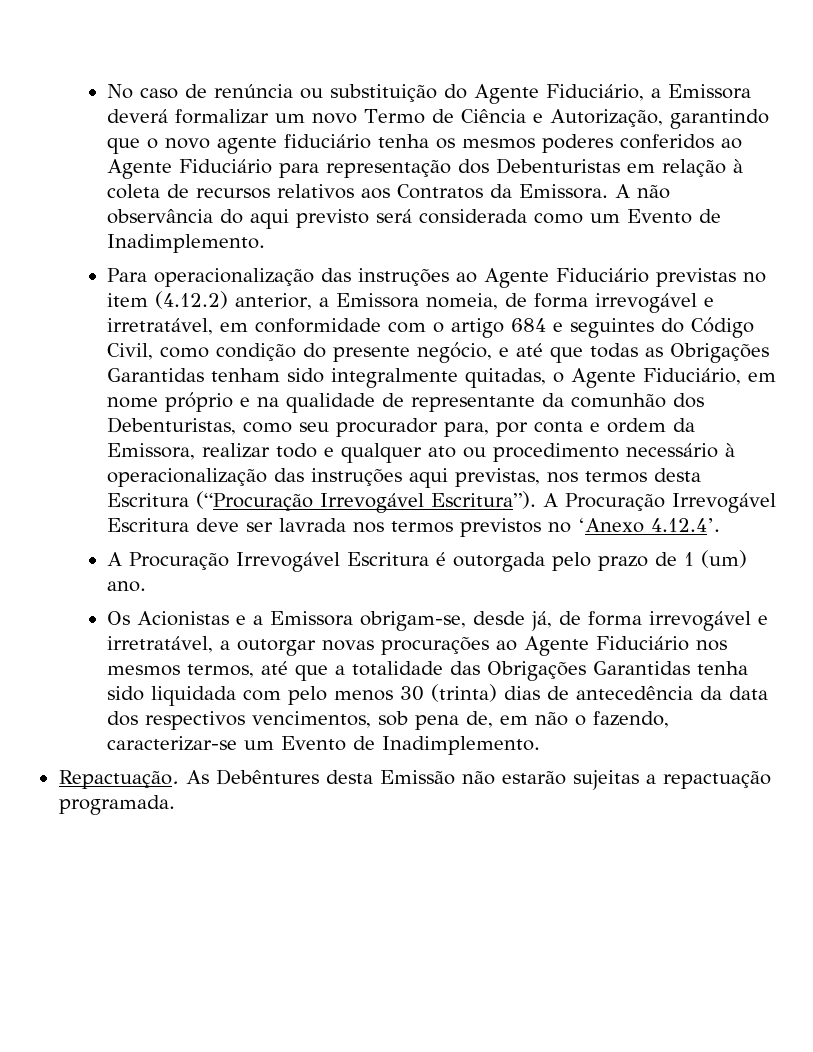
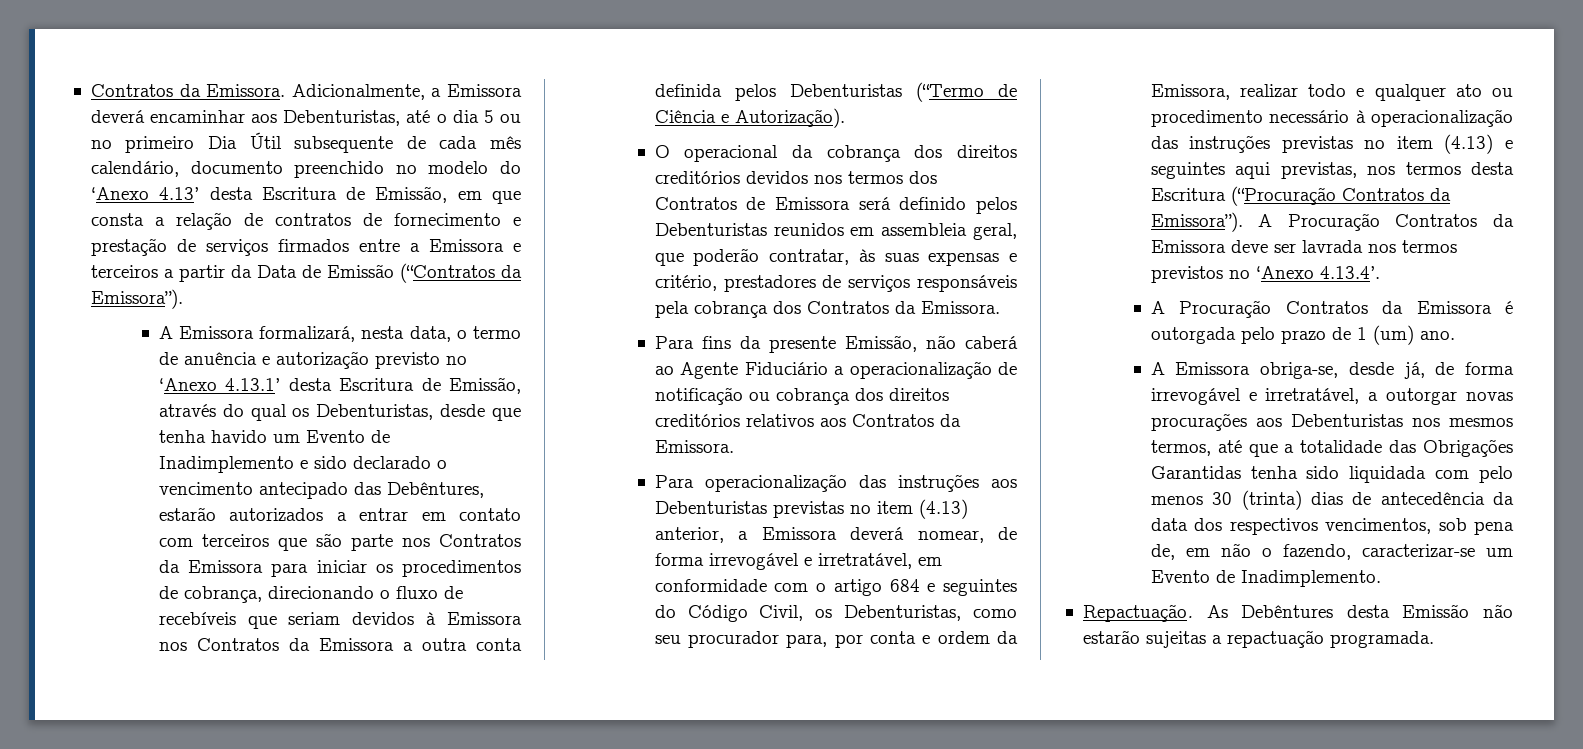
[107,84,752,104] [107,109,770,129] [107,134,743,154] [107,158,744,179] [107,184,271,199] No caso de renúncia ou substituição do Agente Fiduciário, a Emissora deverá formalizar um novo Termo de Ciência e Autorização, garantindo que o novo agente fiduciário tenha os mesmos poderes conferidos ao Agente Fiduciário para representação dos Debenturistas em relação à coleta de recursos -> [90,84,522,100] [90,110,521,126] [90,132,521,153] [90,161,521,178] [90,186,522,204] [90,212,521,230] [90,238,522,256] [90,263,522,283] [90,289,183,309] [158,326,521,342] [158,351,467,369] [158,377,521,394] [158,404,521,421] [158,430,390,443] [158,456,447,473] [158,482,484,499] [158,507,521,521] [158,533,521,551] [158,560,521,577] [158,586,463,603] [158,612,522,629] [158,638,522,651] [654,82,1018,102] [654,108,845,128] [654,145,1017,162] [654,171,937,184] [654,197,1017,214] [654,223,1018,240] [654,248,1017,266] [654,275,1018,292] [654,301,1000,318] [654,335,1018,353] [654,361,1017,379] [654,387,949,405] [654,414,740,427] Contratos da Emissora. Adicionalmente, a Emissora deverá encaminhar aos Debenturistas, até o dia 5 ou no primeiro Dia Útil subsequente de cada mês calendário, documento preenchido no modelo do ‘Anexo 4.13’ desta Escritura de Emissão, em que consta a relação de contratos de fornecimento e prestação de serviços firmados entre a Emissora e terceiros a partir da Data de Emissão (“Contratos da Emissora”). // A Emissora formalizará, nesta data, o termo de anuência e autorização previsto no ‘Anexo 4.13.1’ desta Escritura de Emissão, através do qual os Debenturistas, desde que tenha havido um Evento de Inadimplemento e sido declarado o vencimento antecipado das Debêntures, estarão autorizados a entrar em contato com terceiros que são parte nos Contratos da Emissora para iniciar os procedimentos de cobrança, direcionando o fluxo de recebíveis que seriam devidos à Emissora nos Contratos da Emissora a outra conta definida pelos Debenturistas (“Termo de Ciência e Autorização). // O operacional da cobrança dos direitos creditórios devidos nos termos dos Contratos de Emissora será definido pelos Debenturistas reunidos em assembleia geral, que poderão contratar, às suas expensas e critério, prestadores de serviços responsáveis pela cobrança dos Contratos da Emissora. // Para fins da presente Emissão, não caberá ao Agente Fiduciário a operacionalização de notificação ou cobrança dos direitos creditórios
[615,184,671,199] [107,208,722,229] [107,234,266,253] A não observância do aqui previsto será considerada como um Evento de Inadimplemento. -> (734, 446) none
[456,268,767,288] [107,291,229,309] ao Agente Fiduciário previstas no item (4.12.2) -> [991,479,1018,488] [654,499,968,519] aos Debenturistas previstas no item (4.13)
[426,293,499,310] nomeia, -> [850,527,984,543] deverá nomear,
[160,342,770,363] [107,368,777,388] [107,392,705,413] como condição do presente negócio, e até que todas as Obrigações Garantidas tenham sido integralmente quitadas, o Agente Fiduciário, em nome próprio e na qualidade de representante da comunhão dos -> [815,609,833,618] os
(403, 477) none -> [1281,134,1513,154] [1150,162,1225,179] previstas no item (4.13) e seguintes
[320,491,777,513] [107,518,190,532] Irrevogável Escritura”). A Procuração Irrevogável Escritura -> [1341,188,1451,201] [1150,212,1514,232] [1150,240,1226,253] Contratos da Emissora”). A Procuração Contratos da Emissora
[651,518,721,532] [107,552,430,572] 4.12.4’. // A Procuração Irrevogável Escritura -> [1319,266,1380,279] [1150,300,1492,318] 4.13.4’. // A Procuração Contratos da Emissora
[107,611,467,631] Os Acionistas e a Emissora obrigam-se, -> [1150,362,1339,379] A Emissora obriga-se,
[496,636,690,656] ao Agente Fiduciário -> [1255,414,1403,427] aos Debenturistas

